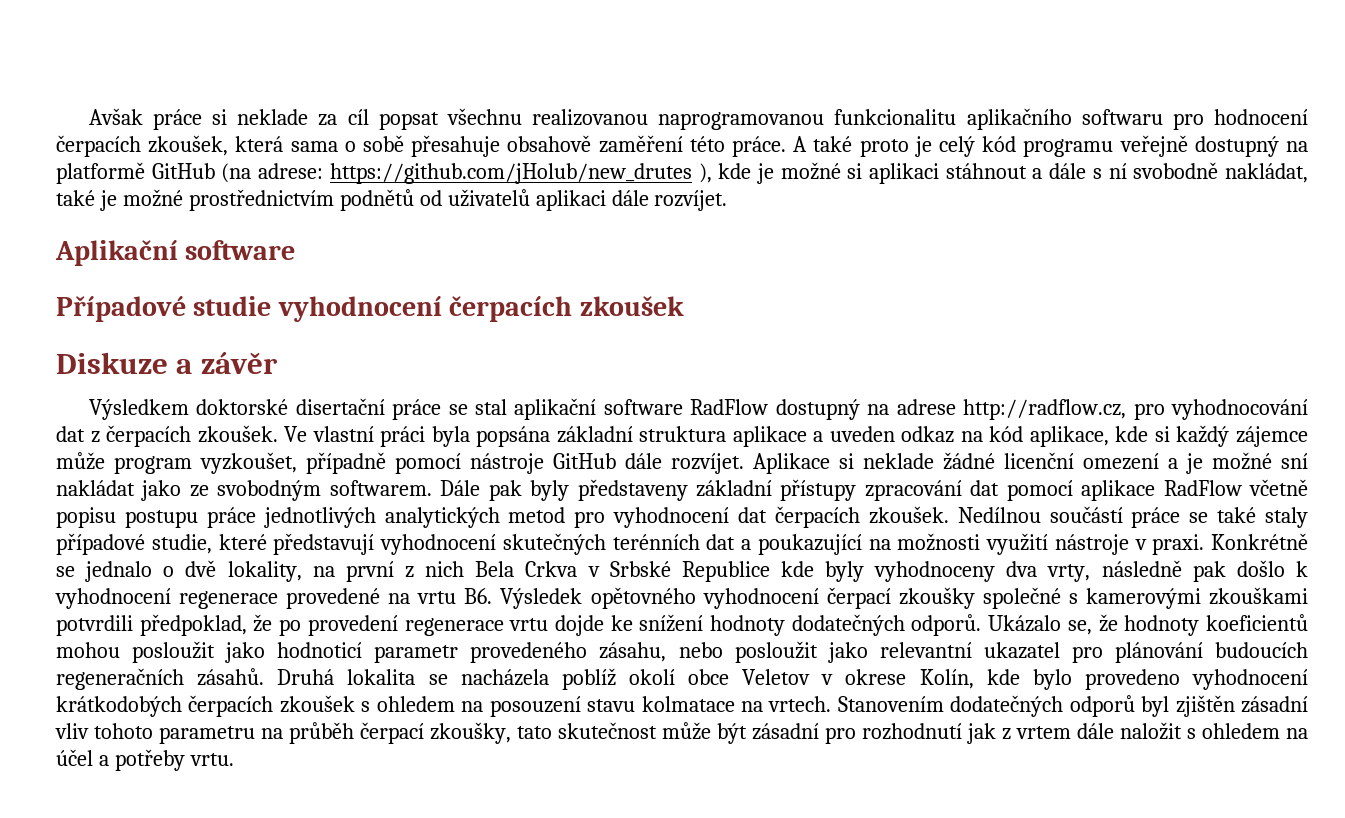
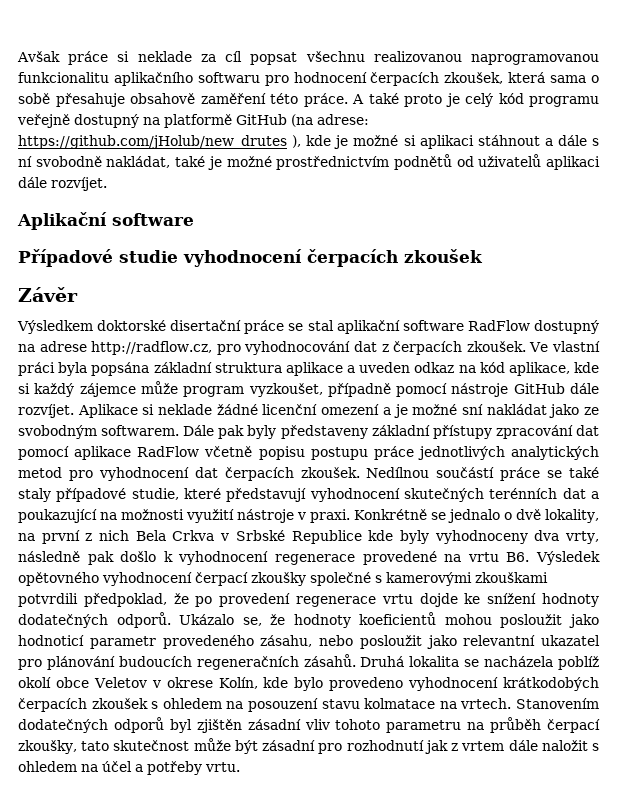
[56,352,278,374] Diskuze a závěr -> [18,287,78,302] Závěr

